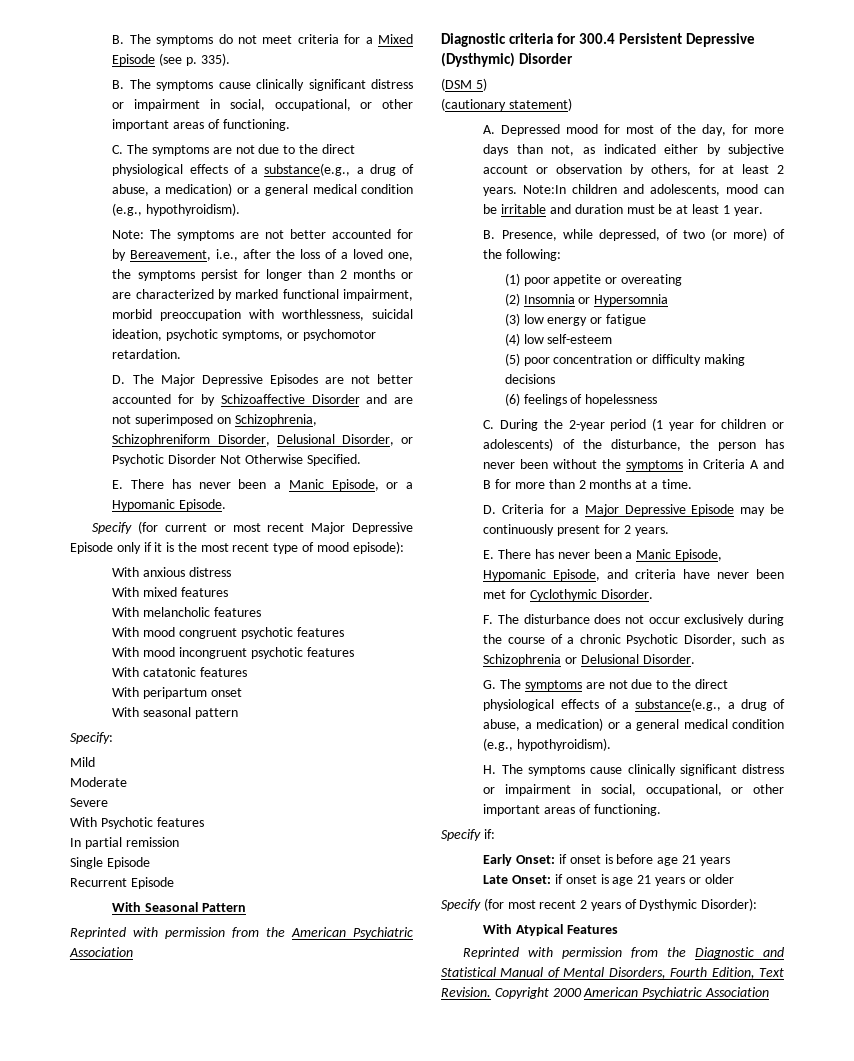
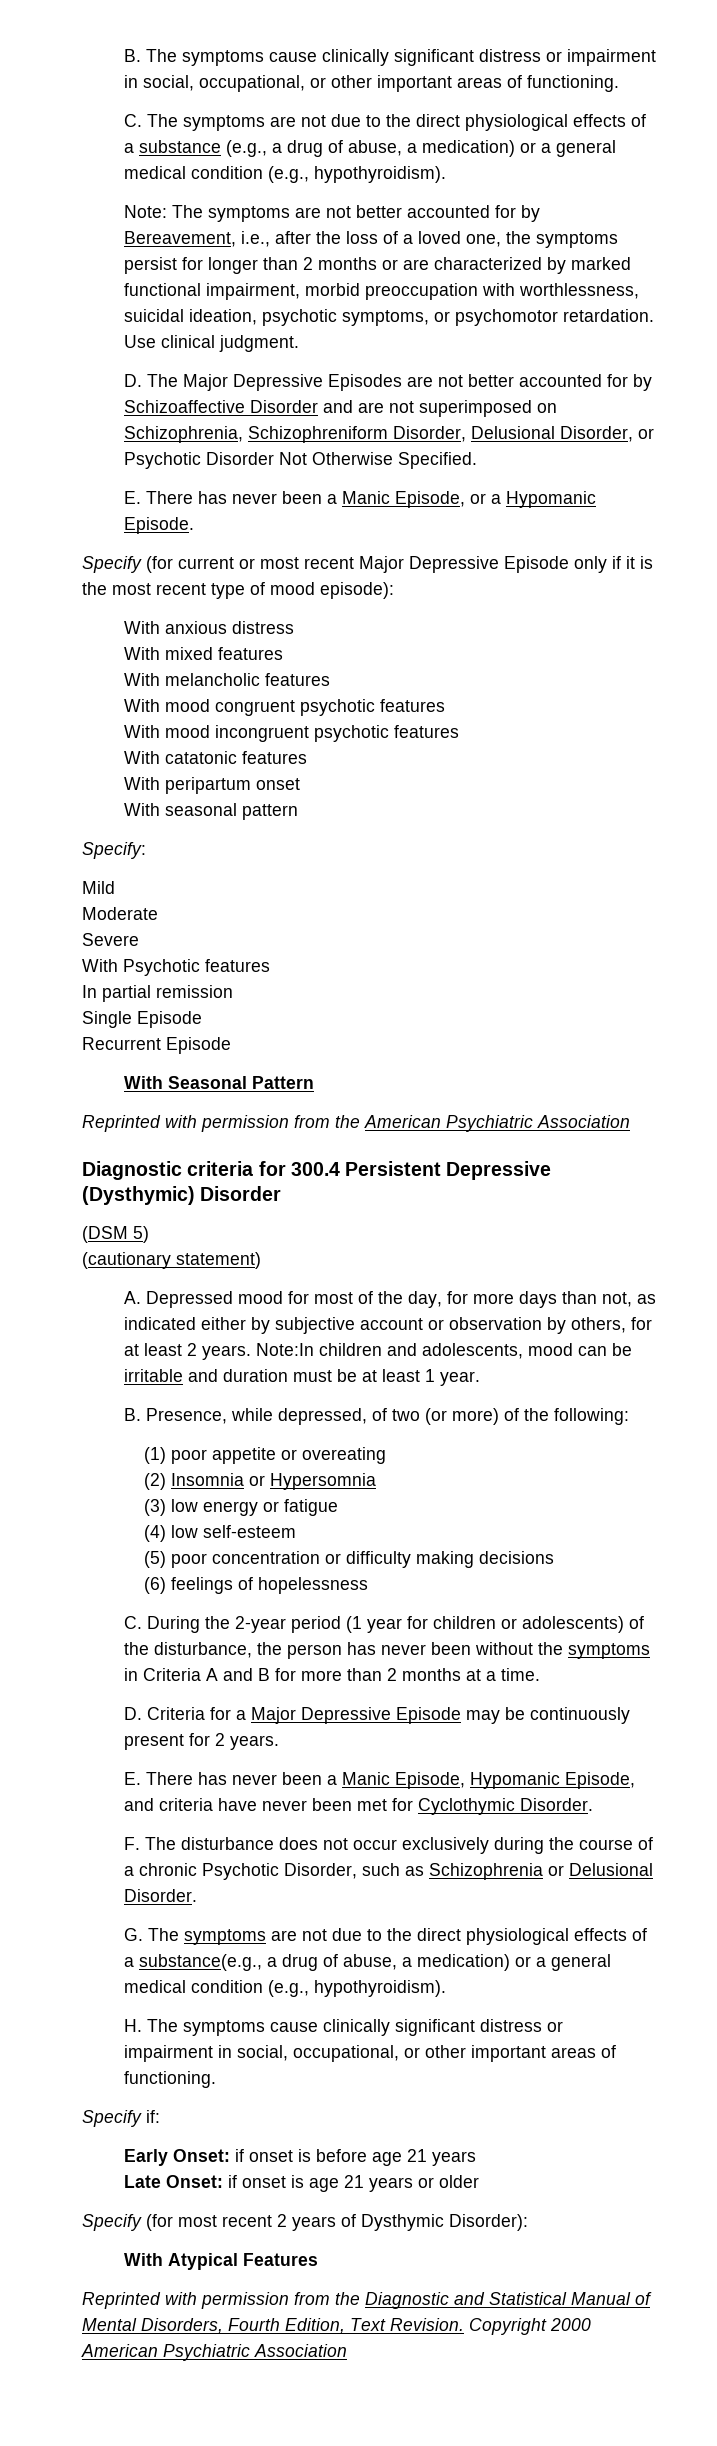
[112,34,413,46] [112,53,230,66] [112,79,214,91] B. The symptoms do not meet criteria for a Mixed Episode (see p. 335). // B. The symptoms -> [123,49,264,66] B. The symptoms
[264,163,351,176] substance(e.g., -> [138,140,267,157] substance (e.g.,
(182, 354) none -> [123,335,299,352] Use clinical judgment.

